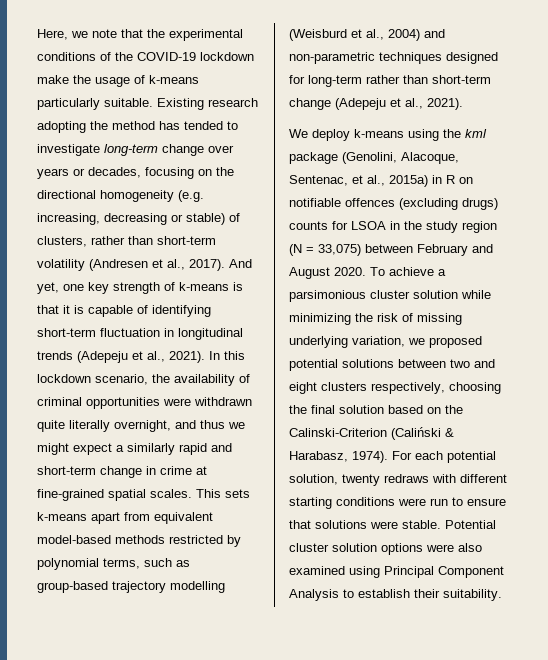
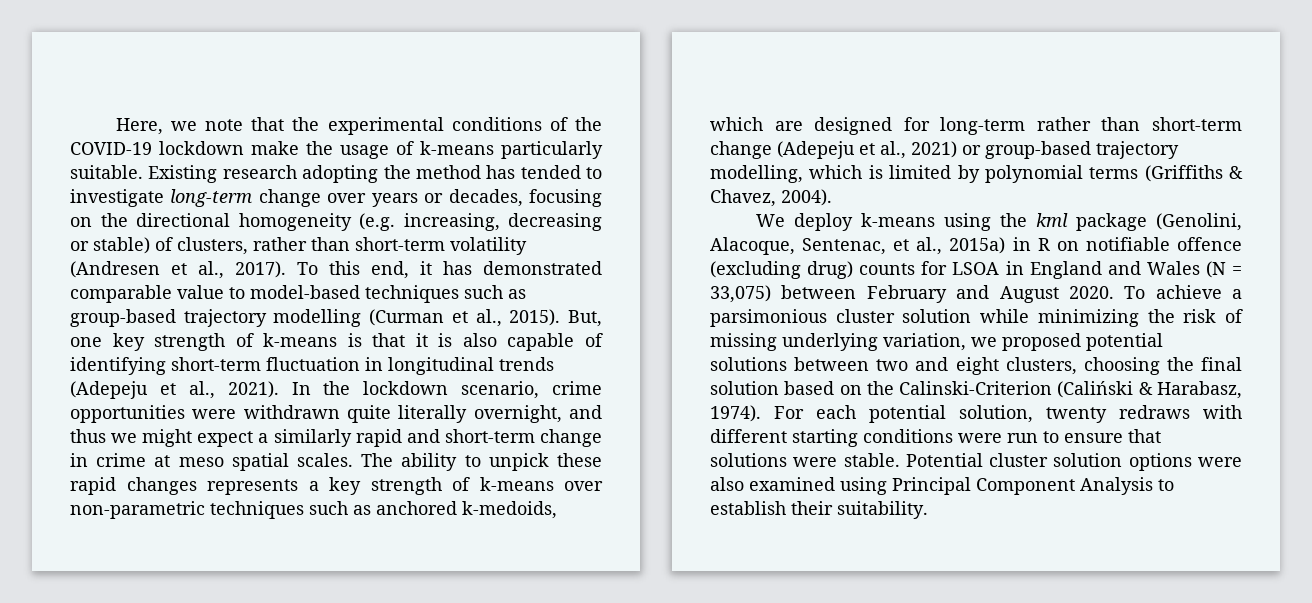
[229,259,252,268] [37,282,59,294] And yet, -> [297,261,602,279] [70,285,526,303] [70,309,602,327] To this end, it has demonstrated comparable value to model-based techniques such as group-based trajectory modelling (Curman et al., 2015). But,
(84, 309) none -> [462,333,497,347] also
[224,351,245,360] this -> [323,381,351,395] the
[152,374,250,386] [37,397,82,406] the availability of criminal -> [552,381,602,395] crime
[37,489,104,501] fine-grained -> [178,457,224,467] meso
[196,489,250,498] [37,512,213,524] [37,535,241,547] [37,558,190,570] [37,581,225,593] [289,29,445,41] [289,52,442,64] This sets k-means apart from equivalent model-based methods restricted by polynomial terms, such as group-based trajectory modelling (Weisburd et al., 2004) and non-parametric techniques -> [361,453,602,471] [70,477,603,495] [70,501,557,519] [710,117,803,131] The ability to unpick these rapid changes represents a key strength of k-means over non-parametric techniques such as anchored k-medoids, which are
[427,98,463,110] 2021). -> [911,141,1179,159] [710,165,1243,183] [710,189,832,207] 2021) or group-based trajectory modelling, which is limited by polynomial terms (Griffiths & Chavez, 2004).
[345,198,498,210] offences (excluding drugs) -> [1177,237,1242,251] [710,261,854,279] offence (excluding drug)
[404,221,497,233] the study region -> [1029,261,1200,279] England and Wales
[321,382,445,394] clusters respectively, -> [1005,357,1077,375] clusters,

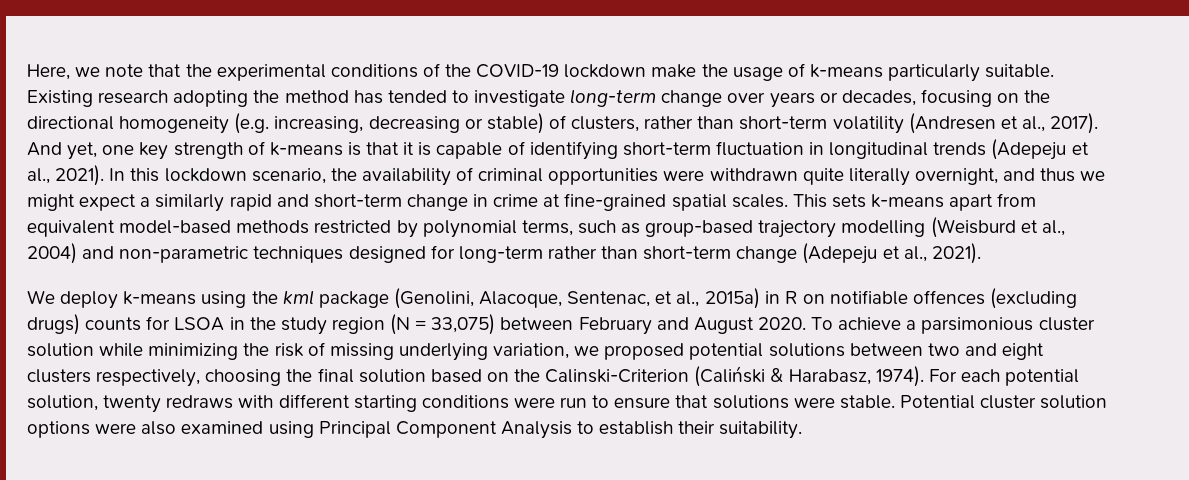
[297,261,602,279] [70,285,526,303] [70,309,602,327] To this end, it has demonstrated comparable value to model-based techniques such as group-based trajectory modelling (Curman et al., 2015). But, -> [27,142,98,160] And yet,
[462,333,497,347] also -> (432, 149) none
[323,381,351,395] the -> [130,168,160,182] this
[552,381,602,395] crime -> [330,167,544,186] the availability of criminal
[178,457,224,467] meso -> [564,193,667,211] fine-grained
[361,453,602,471] [70,477,603,495] [70,501,557,519] [710,117,803,131] The ability to unpick these rapid changes represents a key strength of k-means over non-parametric techniques such as anchored k-medoids, which are -> [792,193,1037,211] [27,217,1065,238] [27,243,344,264] This sets k-means apart from equivalent model-based methods restricted by polynomial terms, such as group-based trajectory modelling (Weisburd et al., 2004) and non-parametric techniques
[911,141,1179,159] [710,165,1243,183] [710,189,832,207] 2021) or group-based trajectory modelling, which is limited by polynomial terms (Griffiths & Chavez, 2004). -> [931,243,981,264] 2021).
[1177,237,1242,251] [710,261,854,279] offence (excluding drug) -> [913,288,1078,309] [27,314,80,335] offences (excluding drugs)
[1029,261,1200,279] England and Wales -> [249,317,385,335] the study region
[1005,357,1077,375] clusters, -> [27,369,201,387] clusters respectively,

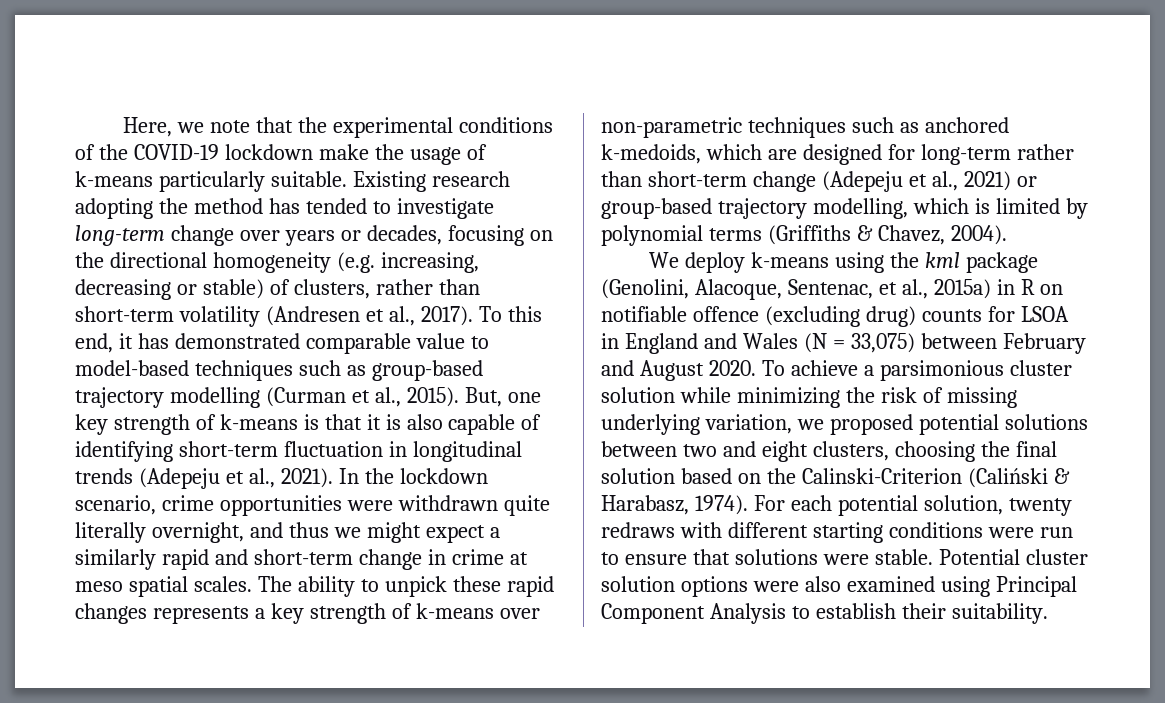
[27,142,98,160] And yet, -> [478,306,542,322] [75,333,489,354] [75,360,483,381] [75,387,502,408] To this end, it has demonstrated comparable value to model-based techniques such as group-based trajectory modelling (Curman et al., 2015). But,
(432, 149) none -> [406,414,443,430] also
[130,168,160,182] this -> [364,468,394,484] the
[330,167,544,186] the availability of criminal -> [161,495,214,511] crime
[564,193,667,211] fine-grained -> [75,581,123,592] meso
[792,193,1037,211] [27,217,1065,238] [27,243,344,264] This sets k-means apart from equivalent model-based methods restricted by polynomial terms, such as group-based trajectory modelling (Weisburd et al., 2004) and non-parametric techniques -> [257,576,554,597] [75,603,540,624] [601,117,1009,138] [601,144,797,164] The ability to unpick these rapid changes represents a key strength of k-means over non-parametric techniques such as anchored k-medoids, which are
[931,243,981,264] 2021). -> [963,171,1037,191] [601,198,1088,219] [601,225,1007,246] 2021) or group-based trajectory modelling, which is limited by polynomial terms (Griffiths & Chavez, 2004).
[913,288,1078,309] [27,314,80,335] offences (excluding drugs) -> [692,306,916,327] offence (excluding drug)
[249,317,385,335] the study region -> [624,333,798,354] England and Wales
[27,369,201,387] clusters respectively, -> [812,441,889,461] clusters,

